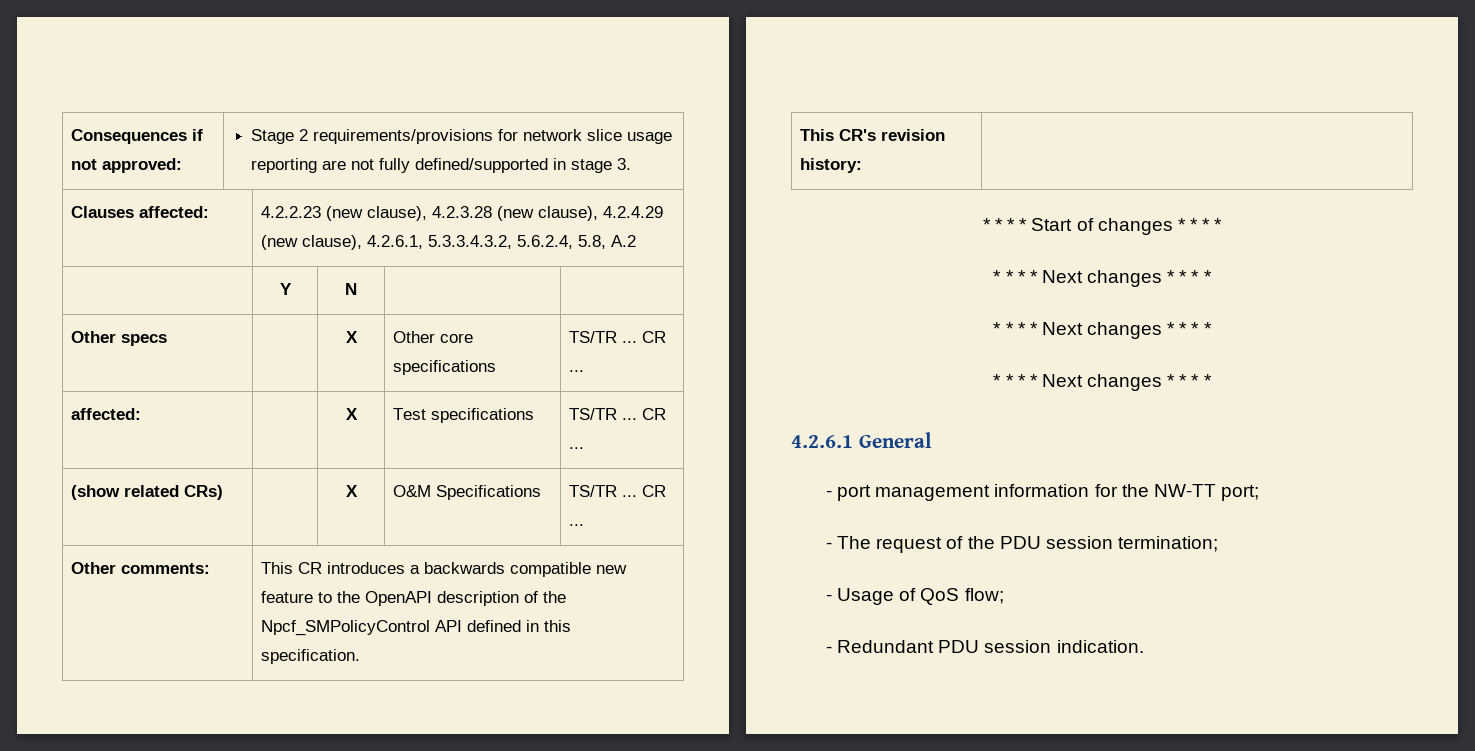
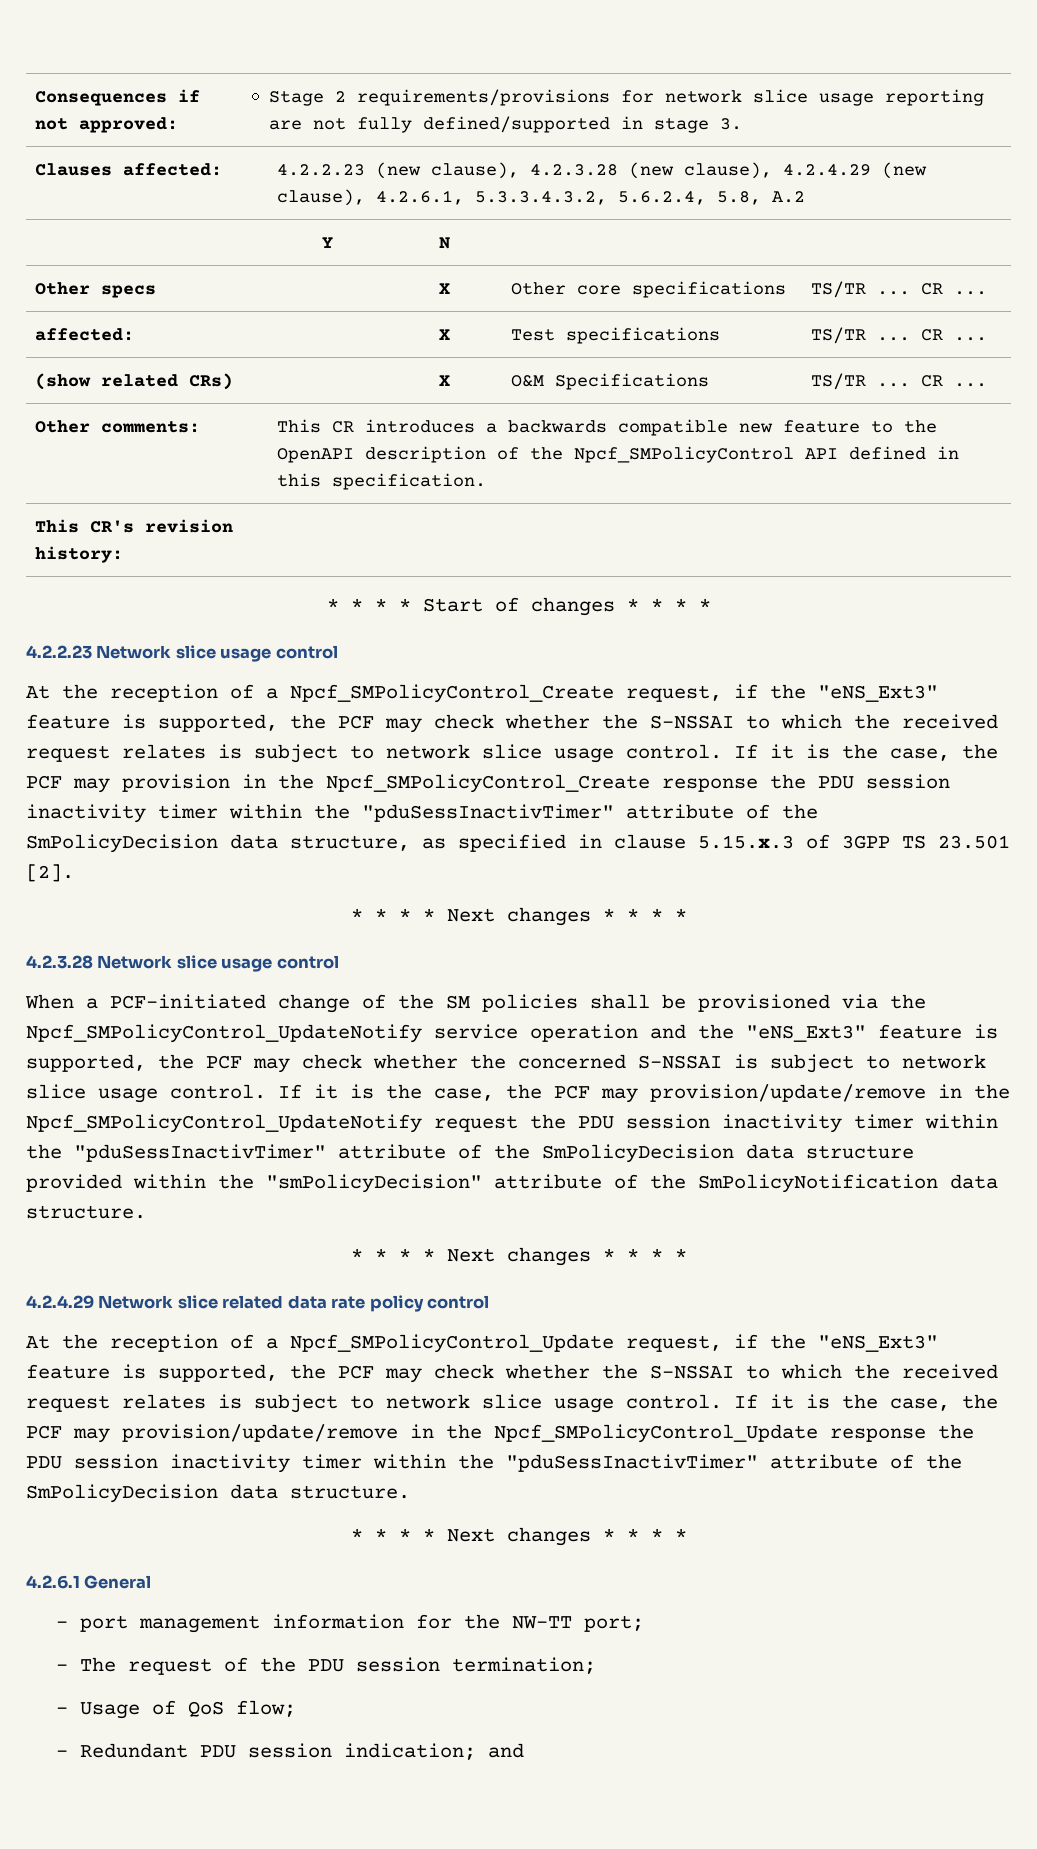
(1223, 224) none -> [26,645,338,662] [26,684,938,703] [26,714,998,733] [26,744,998,763] [26,774,950,793] [26,804,818,823] [26,834,1010,853] [26,864,74,882] // 4.2.2.23 Network slice usage control // At the reception of a Npcf_SMPolicyControl_Create request, if the "eNS_Ext3" feature is supported, the PCF may check whether the S-NSSAI to which the received request relates is subject to network slice usage control. If it is the case, the PCF may provision in the Npcf_SMPolicyControl_Create response the PDU session inactivity timer within the "pduSessInactivTimer" attribute of the SmPolicyDecision data structure, as specified in clause 5.15.x.3 of 3GPP TS 23.501 [2].
(1212, 276) none -> [26,955,339,972] [25,994,926,1013] [26,1024,998,1043] [26,1054,986,1073] [26,1084,1010,1103] [26,1114,998,1133] [26,1144,914,1163] [26,1174,998,1193] [26,1205,146,1219] // 4.2.3.28 Network slice usage control // When a PCF-initiated change of the SM policies shall be provisioned via the Npcf_SMPolicyControl_UpdateNotify service operation and the "eNS_Ext3" feature is supported, the PCF may check whether the concerned S-NSSAI is subject to network slice usage control. If it is the case, the PCF may provision/update/remove in the Npcf_SMPolicyControl_UpdateNotify request the PDU session inactivity timer within the "pduSessInactivTimer" attribute of the SmPolicyDecision data structure provided within the "smPolicyDecision" attribute of the SmPolicyNotification data structure.
(1212, 328) none -> [26,1295,490,1312] [26,1334,938,1353] [26,1364,998,1383] [26,1394,998,1413] [26,1424,974,1443] [26,1454,962,1473] [26,1484,410,1503] // 4.2.4.29 Network slice related data rate policy control // At the reception of a Npcf_SMPolicyControl_Update request, if the "eNS_Ext3" feature is supported, the PCF may check whether the S-NSSAI to which the received request relates is subject to network slice usage control. If it is the case, the PCF may provision/update/remove in the Npcf_SMPolicyControl_Update response the PDU session inactivity timer within the "pduSessInactivTimer" attribute of the SmPolicyDecision data structure.
[1056,640,1144,653] indication. -> [344,1743,525,1760] indication; and

